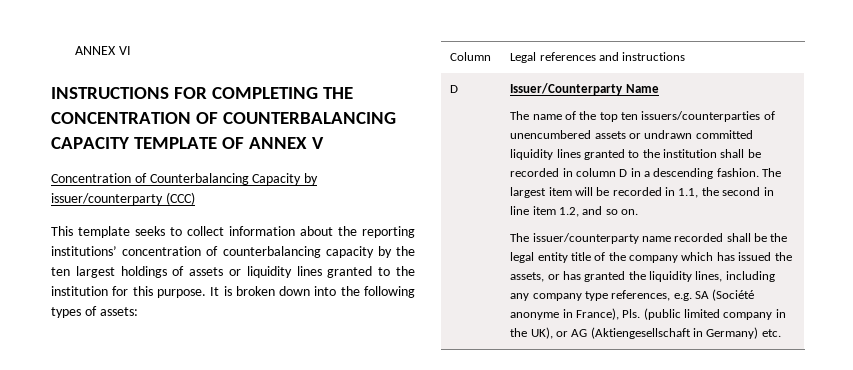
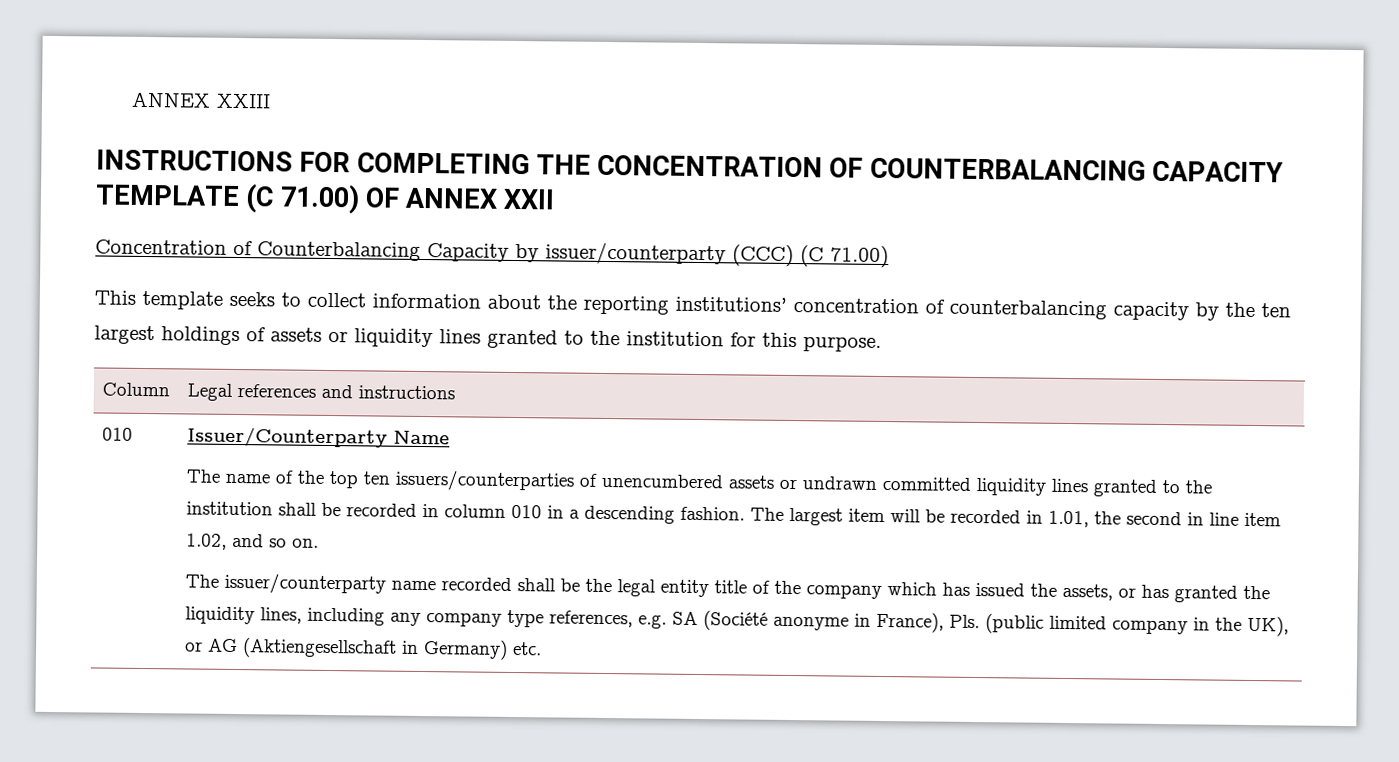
[75,46,132,55] ANNEX VI -> [130,91,271,109] ANNEX XXIII
(218, 143) none -> [245,184,360,215] (C 71.00)
[311,137,324,149] V -> [503,188,556,210] XXII
(195, 198) none -> [800,245,889,269] (C 71.00)
[210,286,416,298] [51,306,138,318] It is broken down into the following types of assets: -> (882, 344) none
[450,85,459,93] D -> [101,427,133,441] 010
[619,169,628,177] D -> [510,504,542,519] 010
[678,188,699,198] 1.1, -> [1047,510,1089,528] 1.01,
[558,207,579,217] 1.2, -> [185,533,227,550] 1.02,

